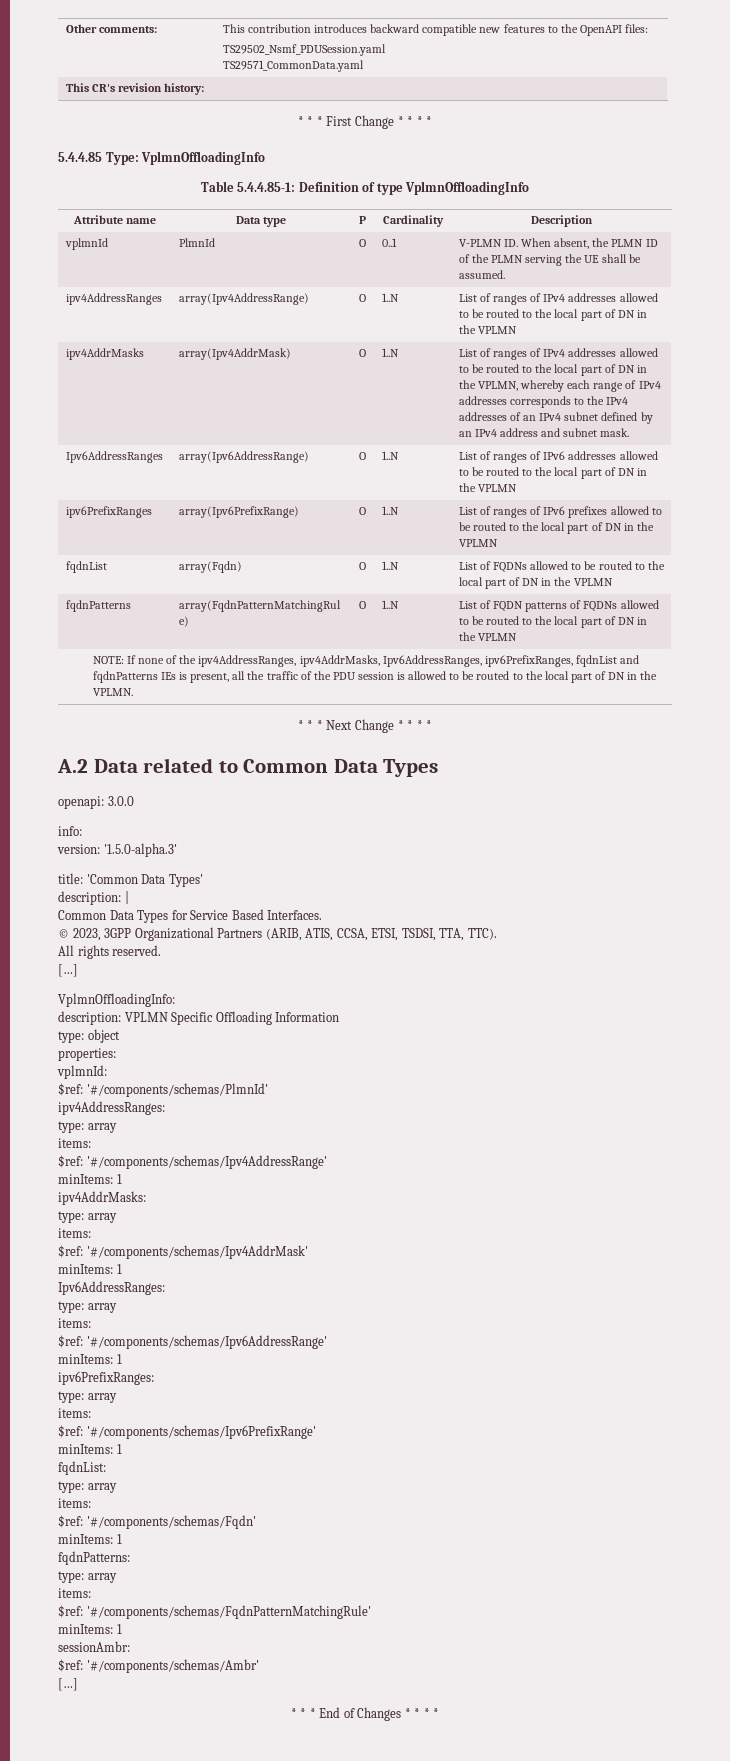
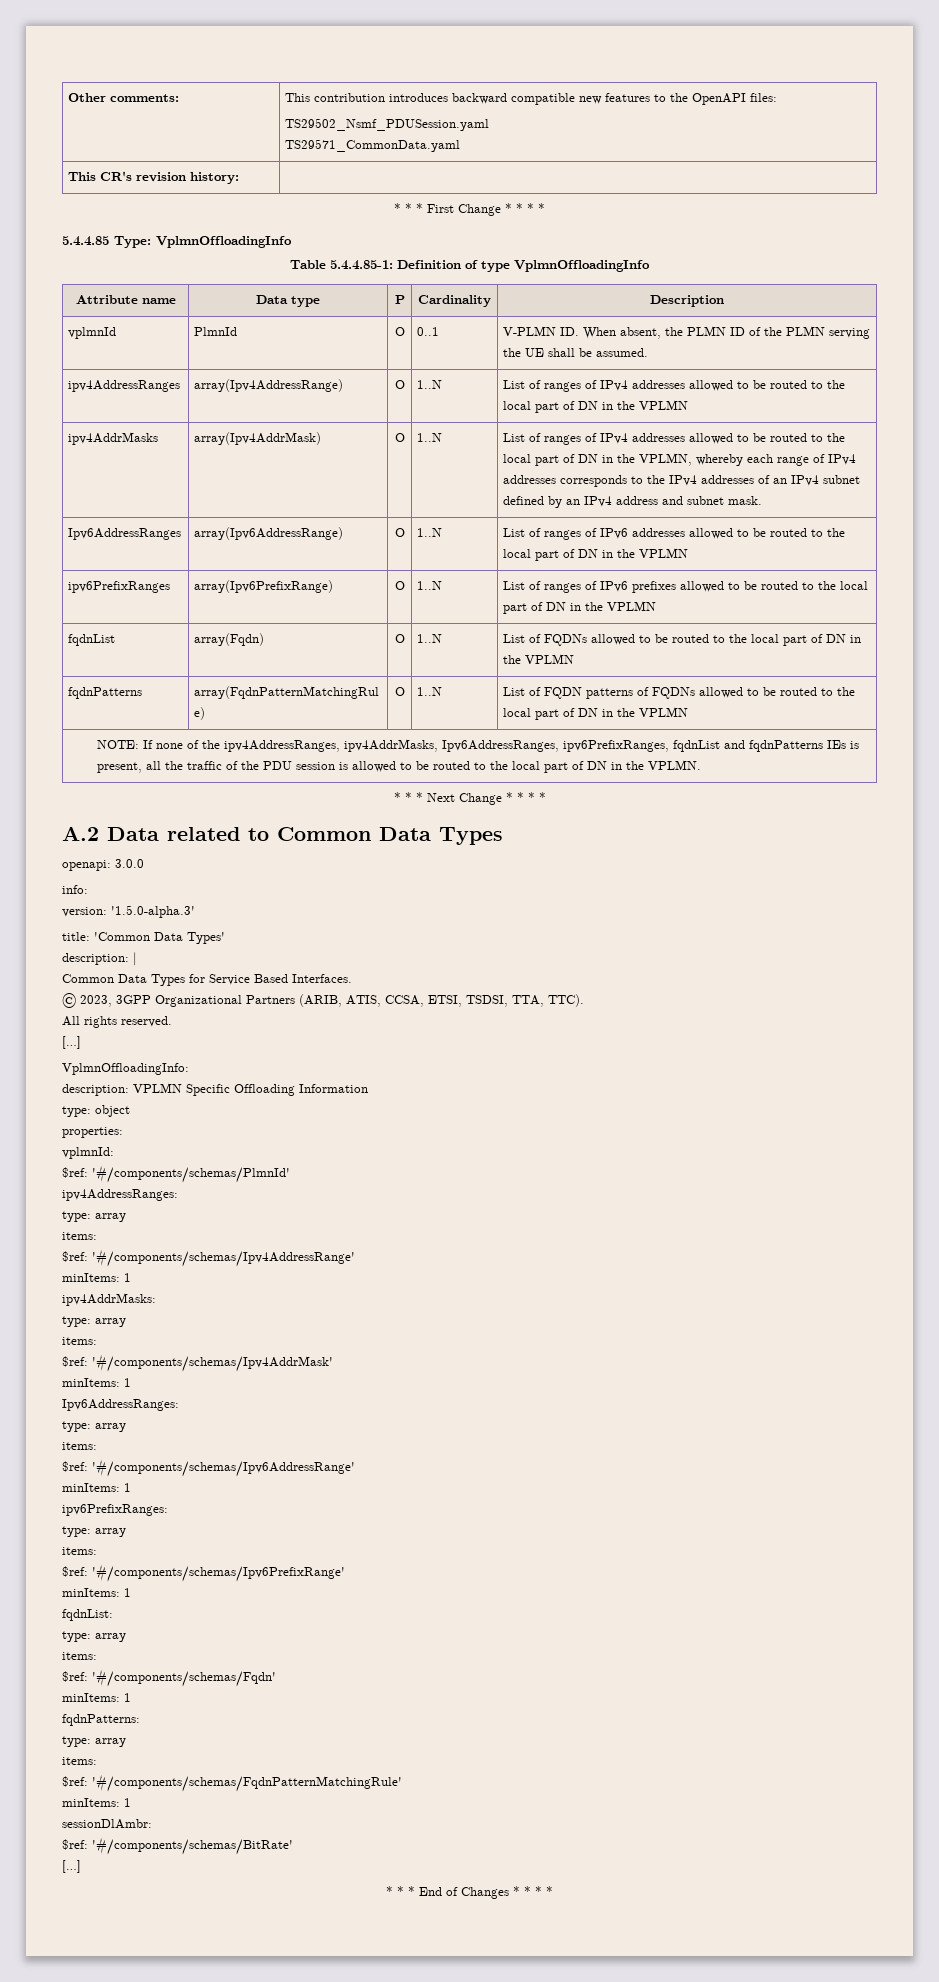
[58,1641,130,1652] [58,1659,259,1673] sessionAmbr: // $ref: '#/components/schemas/Ambr' -> [62,1819,152,1829] [62,1837,293,1855] sessionDlAmbr: // $ref: '#/components/schemas/BitRate'

